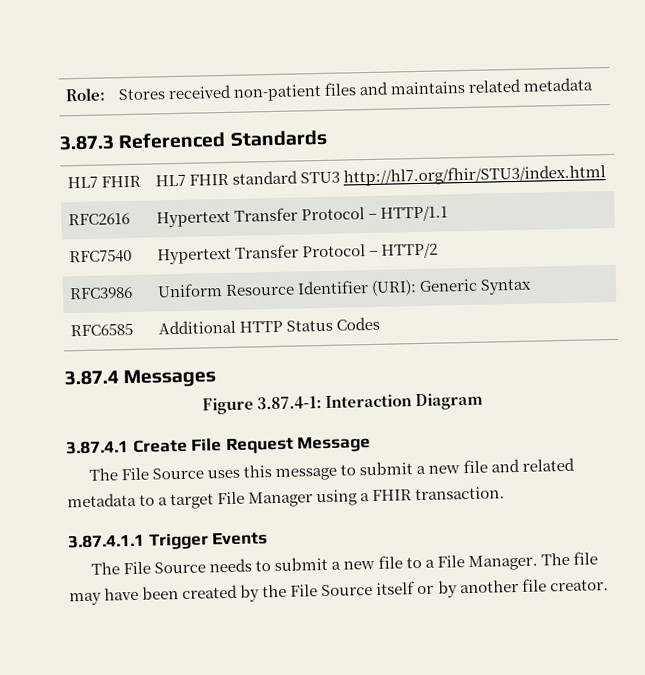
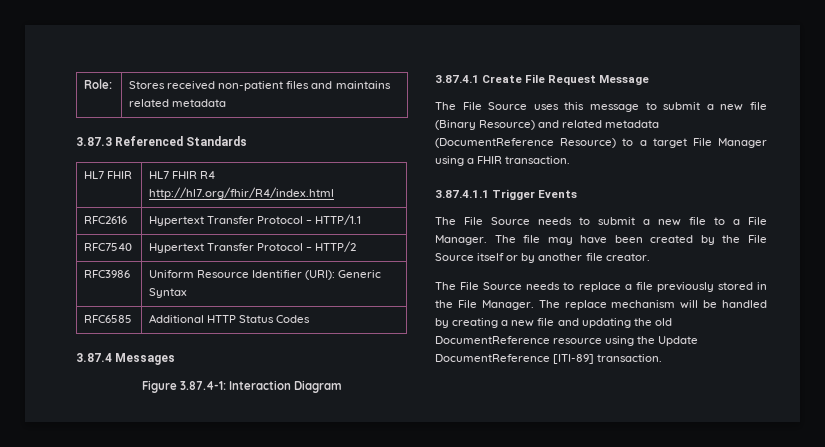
[231,164,607,187] standard STU3 http://hl7.org/fhir/STU3/index.html -> [200,171,216,179] [149,187,335,199] R4 http://hl7.org/fhir/R4/index.html
(489, 466) none -> [435,120,536,130] (Binary Resource)
(137, 500) none -> [435,138,617,148] (DocumentReference Resource)
(609, 585) none -> [435,282,767,292] [435,300,767,310] [435,318,672,328] [435,336,699,346] [435,354,663,364] // The File Source needs to replace a file previously stored in the File Manager. The replace mechanism will be handled by creating a new file and updating the old DocumentReference resource using the Update DocumentReference [ITI-89] transaction.

